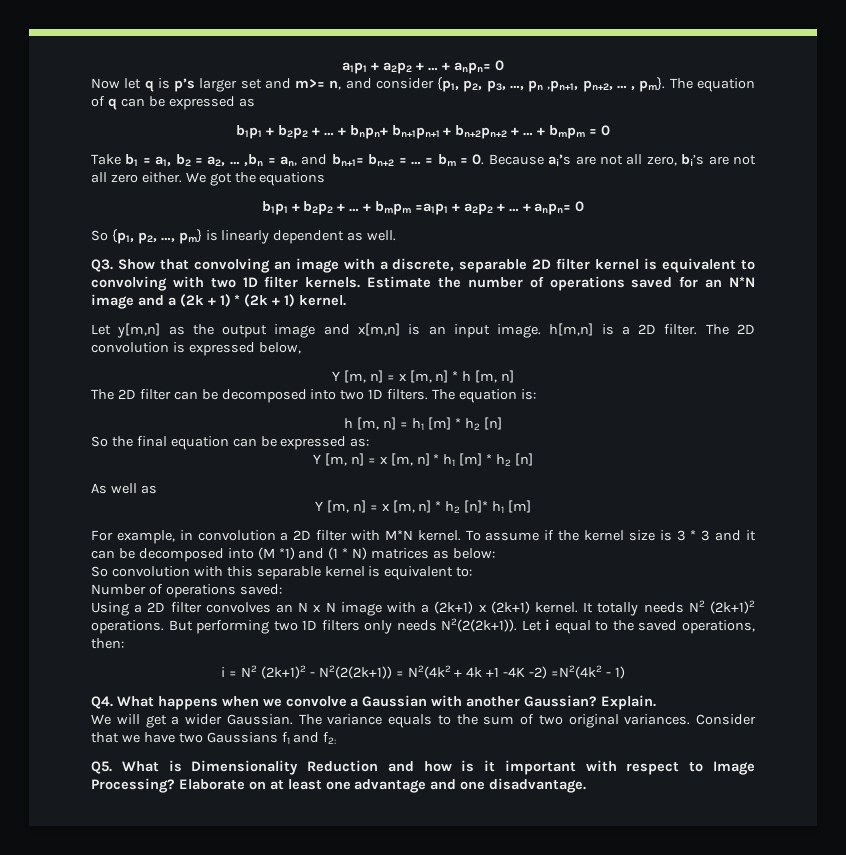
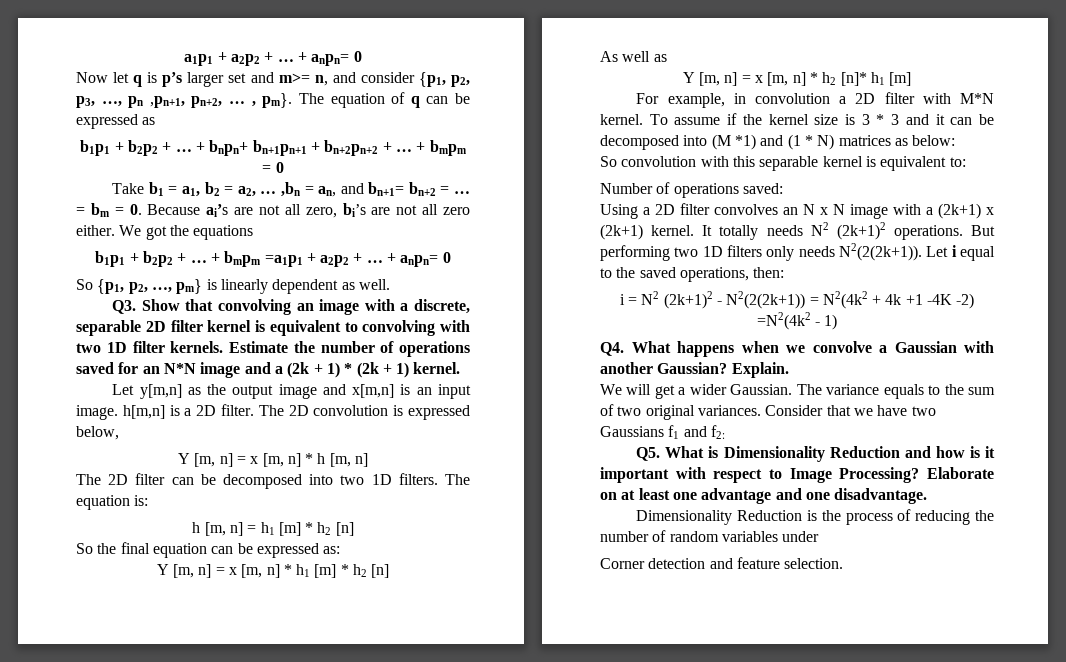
(587, 785) none -> [636,509,994,525] [600,530,820,542] [600,557,844,569] // Dimensionality Reduction is the process of reducing the number of random variables under // Corner detection and feature selection.

